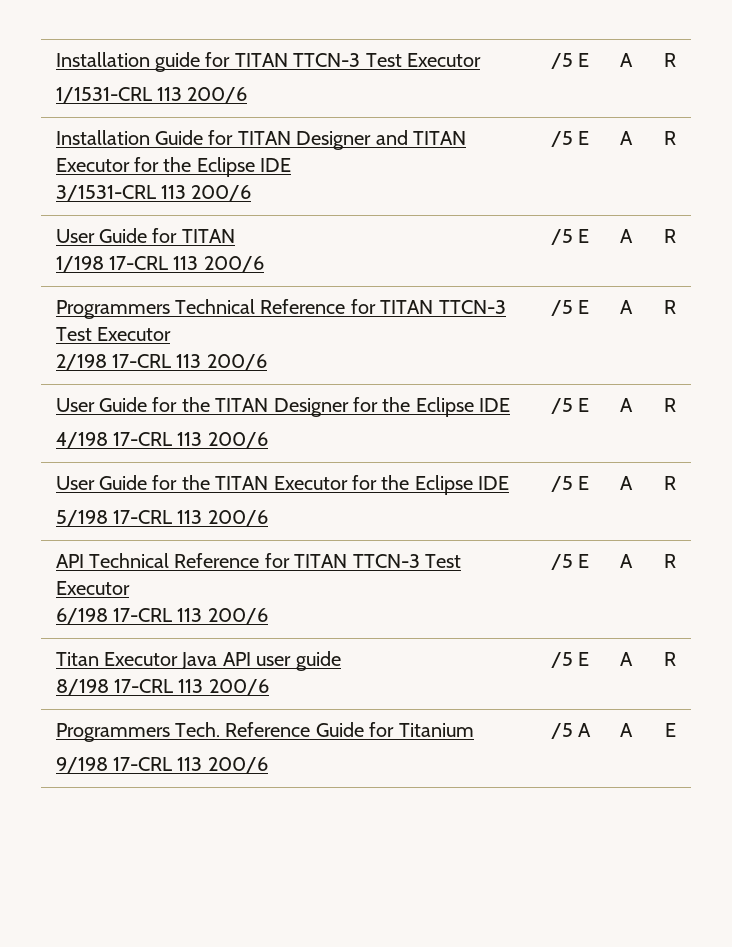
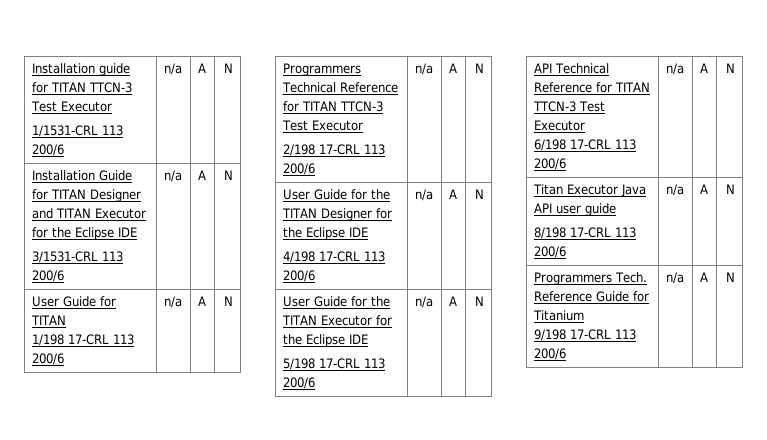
[550,53,589,69] [619,53,633,67] [664,53,677,67] /5 E | A | R -> [163,63,182,75] [197,63,206,73] [224,63,234,73] n/a | A | N
[550,131,589,147] [619,131,633,145] [664,131,677,145] /5 E | A | R -> [163,170,182,182] [197,170,206,180] [224,170,234,180] n/a | A | N
[550,229,589,245] [619,229,633,243] [664,229,677,243] /5 E | A | R -> [163,296,182,308] [197,296,206,306] [224,296,234,306] n/a | A | N
[550,300,589,316] [619,300,633,314] [664,300,677,314] /5 E | A | R -> [414,63,433,75] [448,63,457,73] [475,63,485,73] n/a | A | N
[550,398,589,414] [619,398,633,412] [664,398,677,412] /5 E | A | R -> [414,189,433,201] [448,189,457,199] [475,189,485,199] n/a | A | N
[550,476,589,492] [619,476,633,490] [664,476,677,490] /5 E | A | R -> [414,296,433,308] [448,296,457,306] [475,296,485,306] n/a | A | N
[550,554,589,570] [619,554,633,568] [664,554,677,568] /5 E | A | R -> [665,63,684,75] [699,63,708,73] [726,63,736,73] n/a | A | N
[550,652,589,668] [619,652,633,666] [664,652,677,666] /5 E | A | R -> [665,184,684,196] [699,184,708,194] [726,184,736,194] n/a | A | N
[550,723,591,739] [619,723,633,737] [665,723,677,737] /5 A | A | E -> [665,272,684,284] [699,272,708,282] [726,272,736,282] n/a | A | N

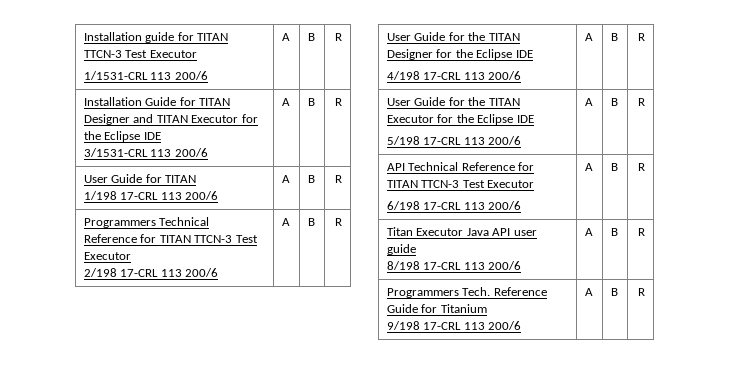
[163,63,182,75] [197,63,206,73] [224,63,234,73] | n/a | A | N -> [281,33,290,41] [307,33,315,41] [335,33,343,41] | A | B | R
[163,170,182,182] [197,170,206,180] [224,170,234,180] | n/a | A | N -> [281,98,290,106] [307,98,315,106] [335,98,343,106] | A | B | R
[163,296,182,308] [197,296,206,306] [224,296,234,306] | n/a | A | N -> [281,175,290,183] [307,175,315,183] [335,175,343,183] | A | B | R
[414,63,433,75] [448,63,457,73] [475,63,485,73] | n/a | A | N -> [281,218,290,226] [307,218,315,226] [335,218,343,226] | A | B | R
[414,189,433,201] [448,189,457,199] [475,189,485,199] | n/a | A | N -> [584,33,593,41] [610,33,618,41] [638,33,646,41] | A | B | R
[414,296,433,308] [448,296,457,306] [475,296,485,306] | n/a | A | N -> [584,98,593,106] [610,98,618,106] [638,98,646,106] | A | B | R
[665,63,684,75] [699,63,708,73] [726,63,736,73] | n/a | A | N -> [584,163,593,171] [610,163,618,171] [638,163,646,171] | A | B | R
[665,184,684,196] [699,184,708,194] [726,184,736,194] | n/a | A | N -> [584,228,593,236] [610,228,618,236] [638,228,646,236] | A | B | R
[665,272,684,284] [699,272,708,282] [726,272,736,282] | n/a | A | N -> [584,288,593,296] [610,288,618,296] [638,288,646,296] | A | B | R

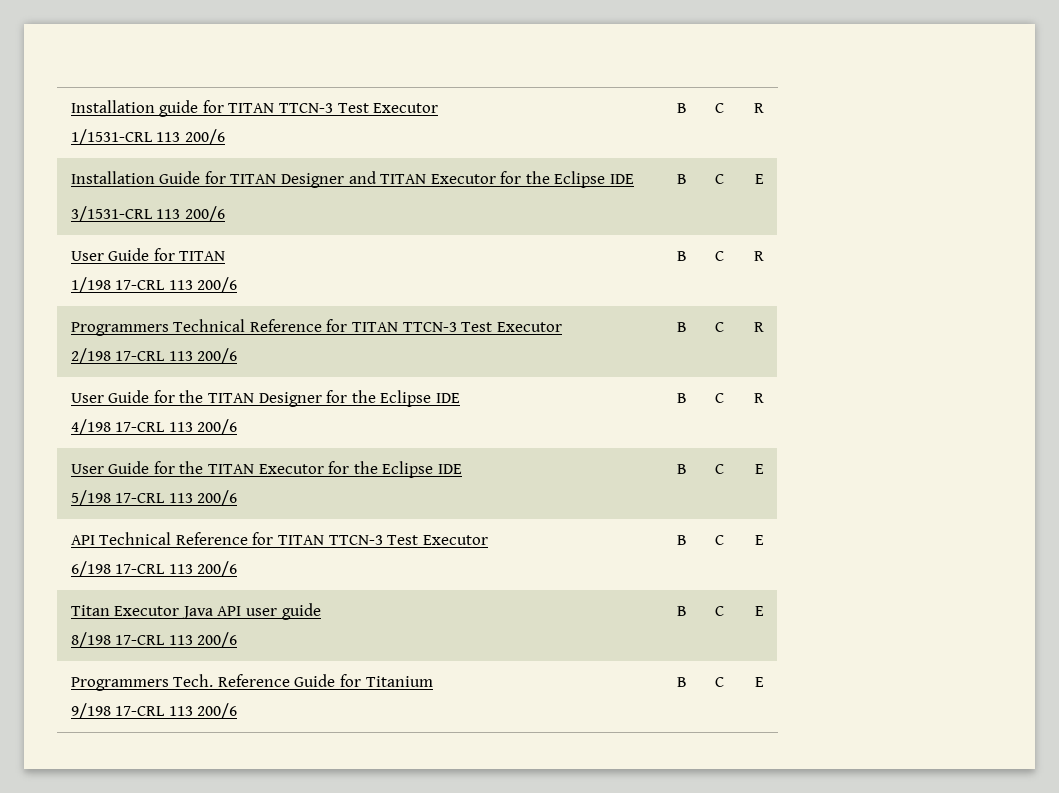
[281,33,290,41] [307,33,315,41] A | B -> [676,103,687,113] [714,103,724,113] B | C
[281,98,290,106] [307,98,315,106] [335,98,343,106] | A | B | R -> [676,174,687,184] [714,174,724,184] [755,174,765,184] | B | C | E
[281,175,290,183] [307,175,315,183] A | B -> [676,251,687,261] [714,251,724,261] B | C
[281,218,290,226] [307,218,315,226] A | B -> [676,322,687,332] [714,322,724,332] B | C
[584,33,593,41] [610,33,618,41] A | B -> [676,393,687,403] [714,393,724,403] B | C
[584,98,593,106] [610,98,618,106] [638,98,646,106] | A | B | R -> [676,464,687,474] [714,464,724,474] [755,464,765,474] | B | C | E
[584,163,593,171] [610,163,618,171] [638,163,646,171] | A | B | R -> [676,535,687,545] [714,535,724,545] [755,535,765,545] | B | C | E
[584,228,593,236] [610,228,618,236] [638,228,646,236] | A | B | R -> [676,606,687,616] [714,606,724,616] [755,606,765,616] | B | C | E
[584,288,593,296] [610,288,618,296] [638,288,646,296] | A | B | R -> [676,677,687,687] [714,677,724,687] [755,677,765,687] | B | C | E

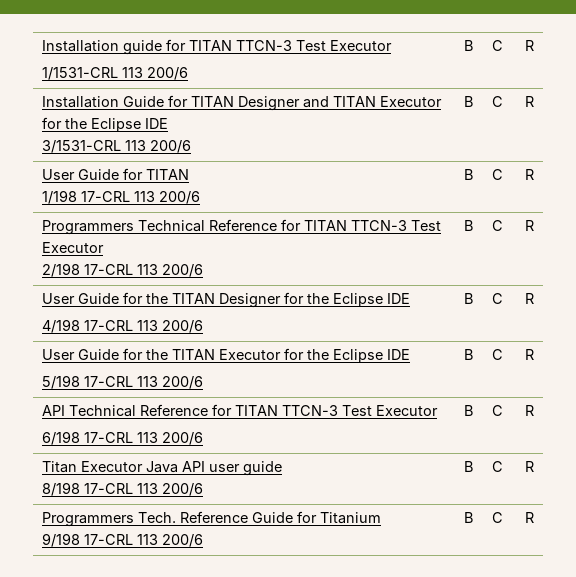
[755,174,765,184] E -> [524,96,534,107] R
[755,464,765,474] E -> [524,349,534,360] R
[755,535,765,545] E -> [524,405,534,416] R
[755,606,765,616] E -> [524,461,534,472] R
[755,677,765,687] E -> [524,512,534,523] R

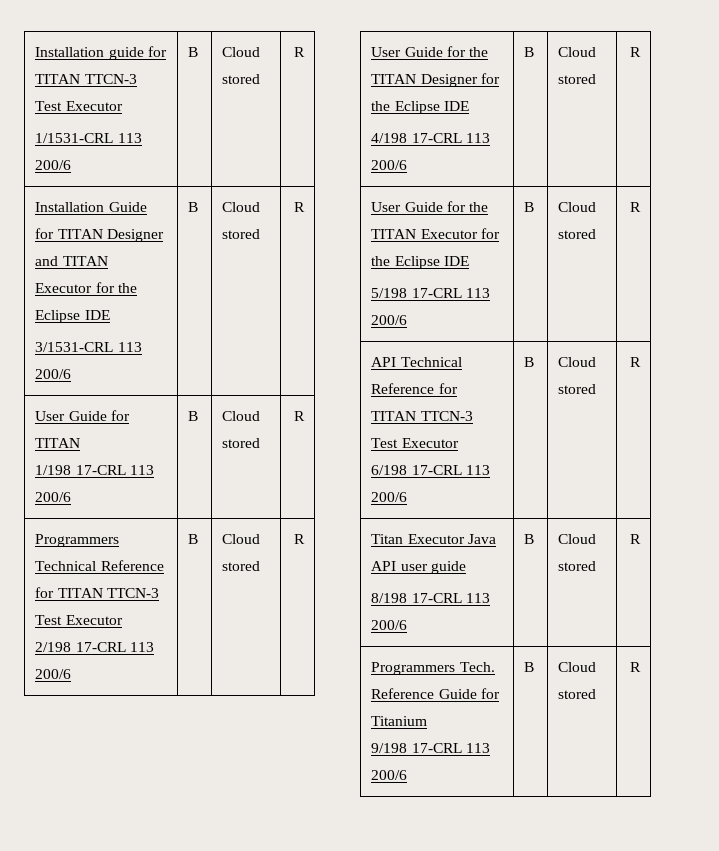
[492,40,504,51] C -> [222,47,261,57] [222,74,261,84] Cloud stored
[492,96,504,107] C -> [222,202,261,212] [222,229,261,239] Cloud stored
[492,169,504,180] C -> [222,411,261,421] [222,438,261,448] Cloud stored
[492,220,504,231] C -> [222,534,261,544] [222,561,261,571] Cloud stored
[492,293,504,304] C -> [558,47,597,57] [558,74,597,84] Cloud stored
[492,349,504,360] C -> [558,202,597,212] [558,229,597,239] Cloud stored
[492,405,504,416] C -> [558,357,597,367] [558,384,597,394] Cloud stored
[492,461,504,472] C -> [558,534,597,544] [558,561,597,571] Cloud stored
[492,512,504,523] C -> [558,662,597,672] [558,689,597,699] Cloud stored

